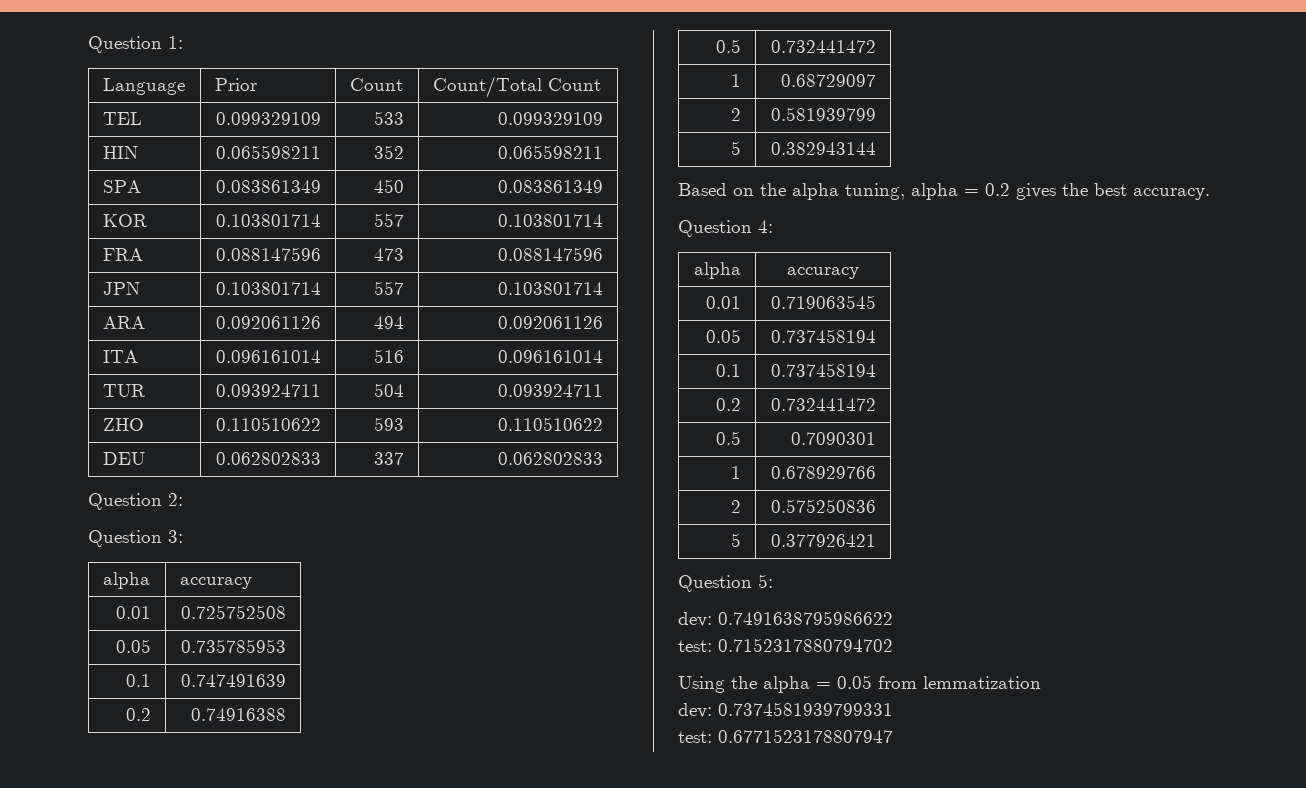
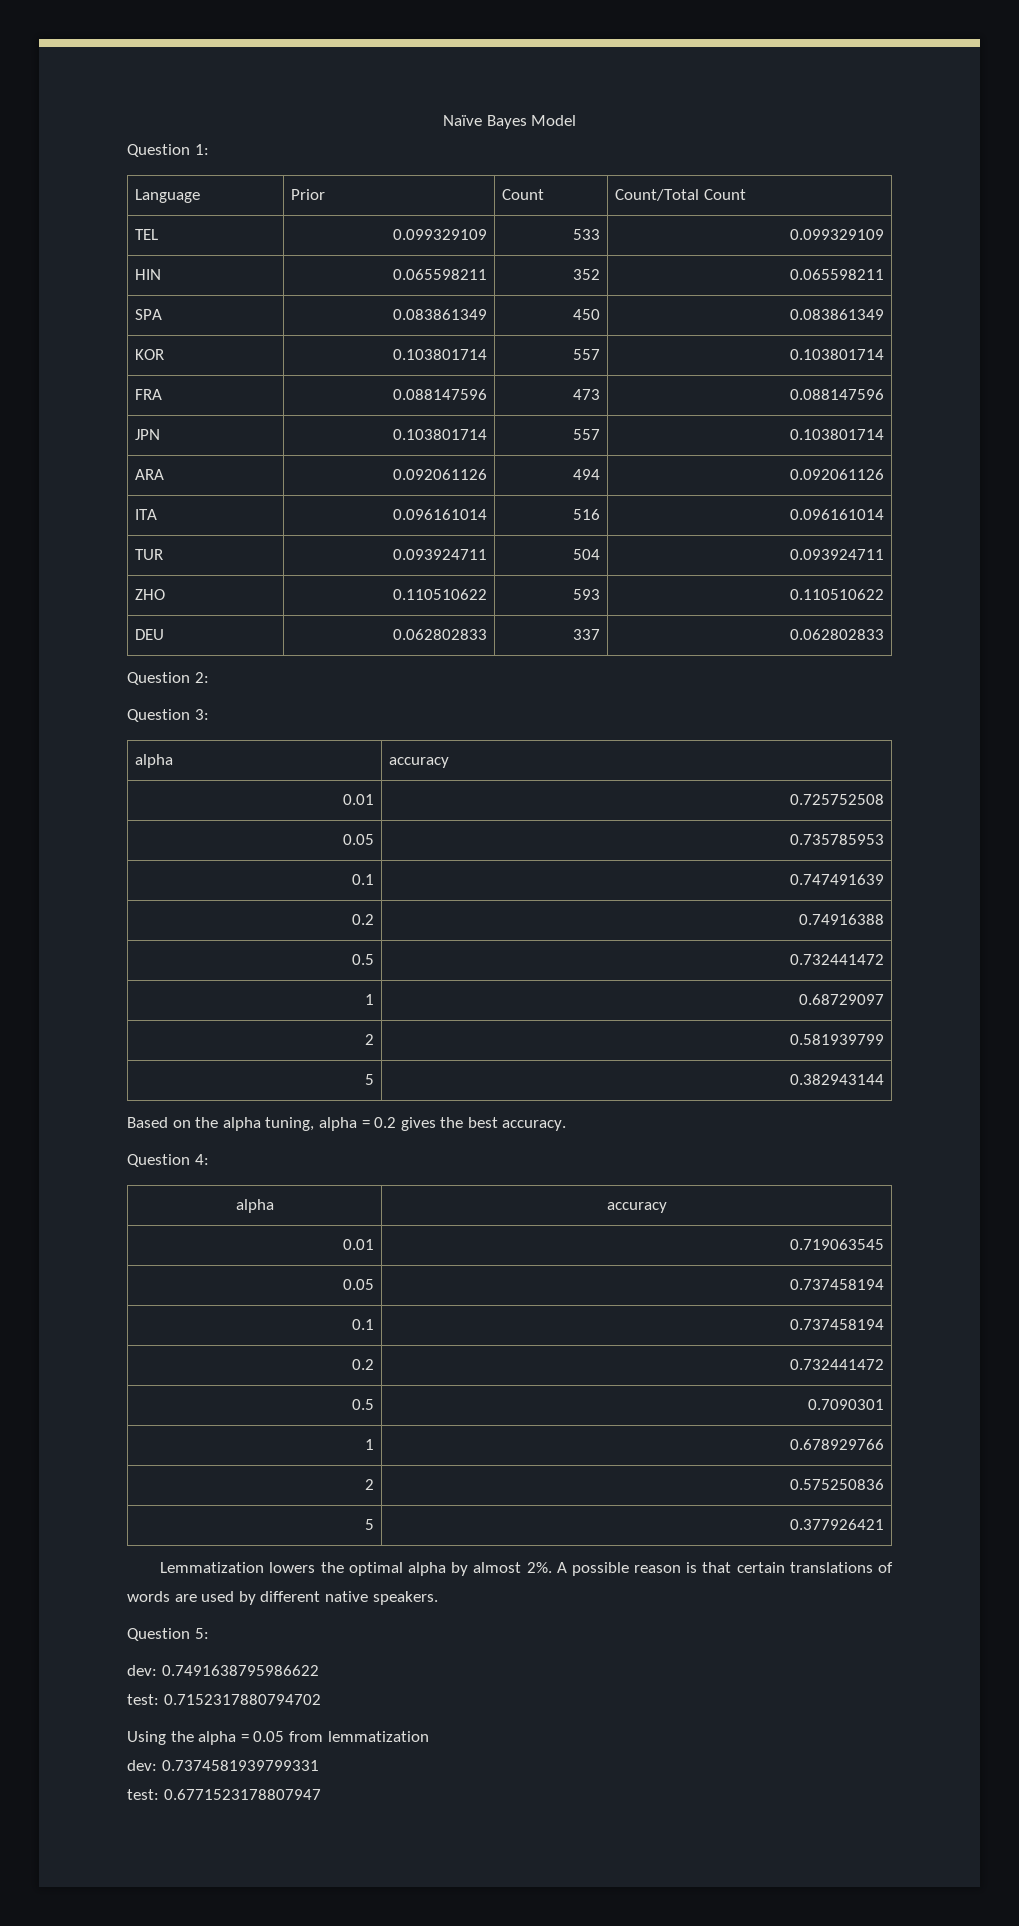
(88, 44) none -> [442,115,577,129] Naïve Bayes Model //
(877, 540) none -> [160,1562,894,1576] [127,1591,438,1605] // Lemmatization lowers the optimal alpha by almost 2%. A possible reason is that certain translations of words are used by different native speakers.

